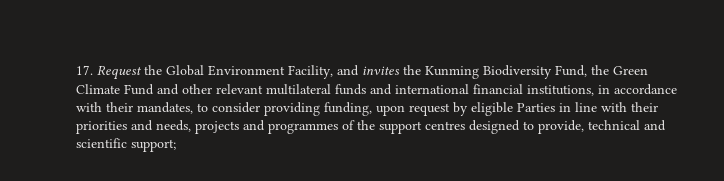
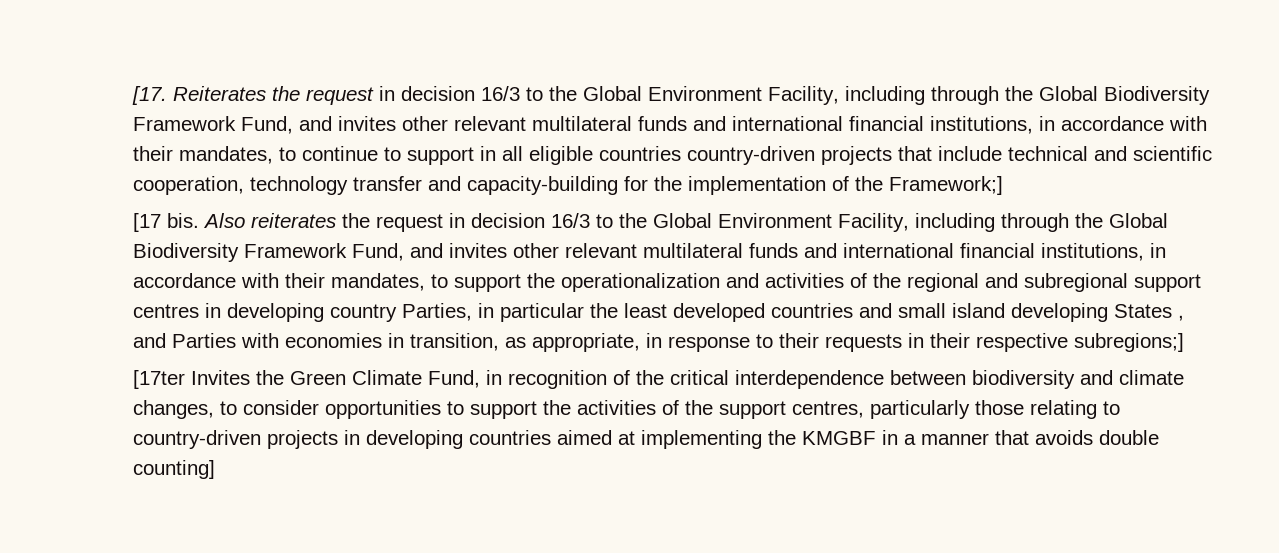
[76,65,649,80] [76,84,180,95] 17. Request the Global Environment Facility, and invites the Kunming Biodiversity Fund, the Green Climate Fund and -> [131,86,1210,105] [132,116,396,134] [17. Reiterates the request in decision 16/3 to the Global Environment Facility, including through the Global Biodiversity Framework Fund, and invites
[212,102,659,116] [76,120,667,134] [76,138,177,152] consider providing funding, upon request by eligible Parties in line with their priorities and needs, projects and programmes of the support centres designed to provide, technical and scientific support; -> [301,146,1212,165] [132,176,1003,195] [132,213,1168,232] [132,243,1166,262] [132,273,1201,292] [132,303,1184,322] [132,333,1184,352] [132,370,1184,389] [132,400,1120,419] [132,430,1159,449] [132,460,215,479] continue to support in all eligible countries country-driven projects that include technical and scientific cooperation, technology transfer and capacity-building for the implementation of the Framework;] // [17 bis. Also reiterates the request in decision 16/3 to the Global Environment Facility, including through the Global Biodiversity Framework Fund, and invites other relevant multilateral funds and international financial institutions, in accordance with their mandates, to support the operationalization and activities of the regional and subregional support centres in developing country Parties, in particular the least developed countries and small island developing States , and Parties with economies in transition, as appropriate, in response to their requests in their respective subregions;] // [17ter Invites the Green Climate Fund, in recognition of the critical interdependence between biodiversity and climate changes, to consider opportunities to support the activities of the support centres, particularly those relating to country-driven projects in developing countries aimed at implementing the KMGBF in a manner that avoids double counting]

